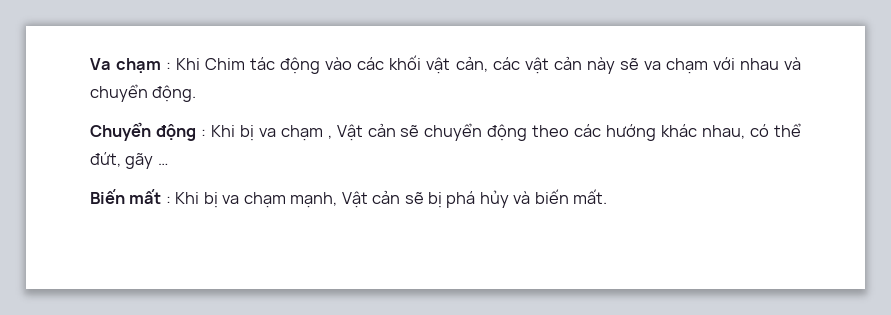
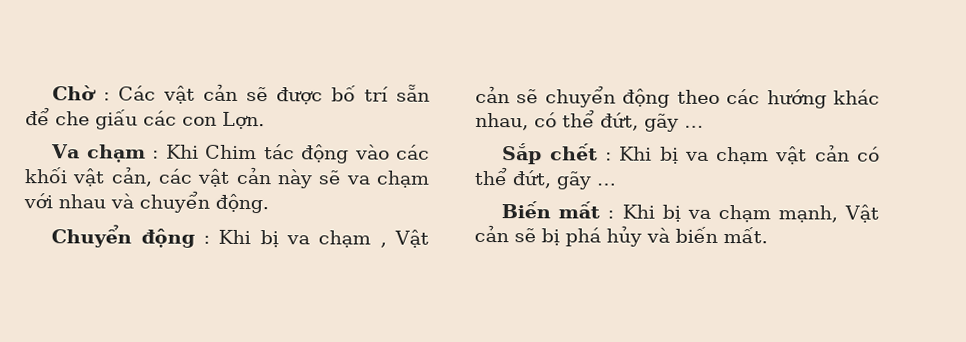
(90, 64) none -> [52,83,430,105] [25,107,265,130] Chờ : Các vật cản sẽ được bố trí sẵn để che giấu các con Lợn. //
(168, 164) none -> [502,143,880,165] [474,166,616,190] // Sắp chết : Khi bị va chạm vật cản có thể đứt, gãy …

